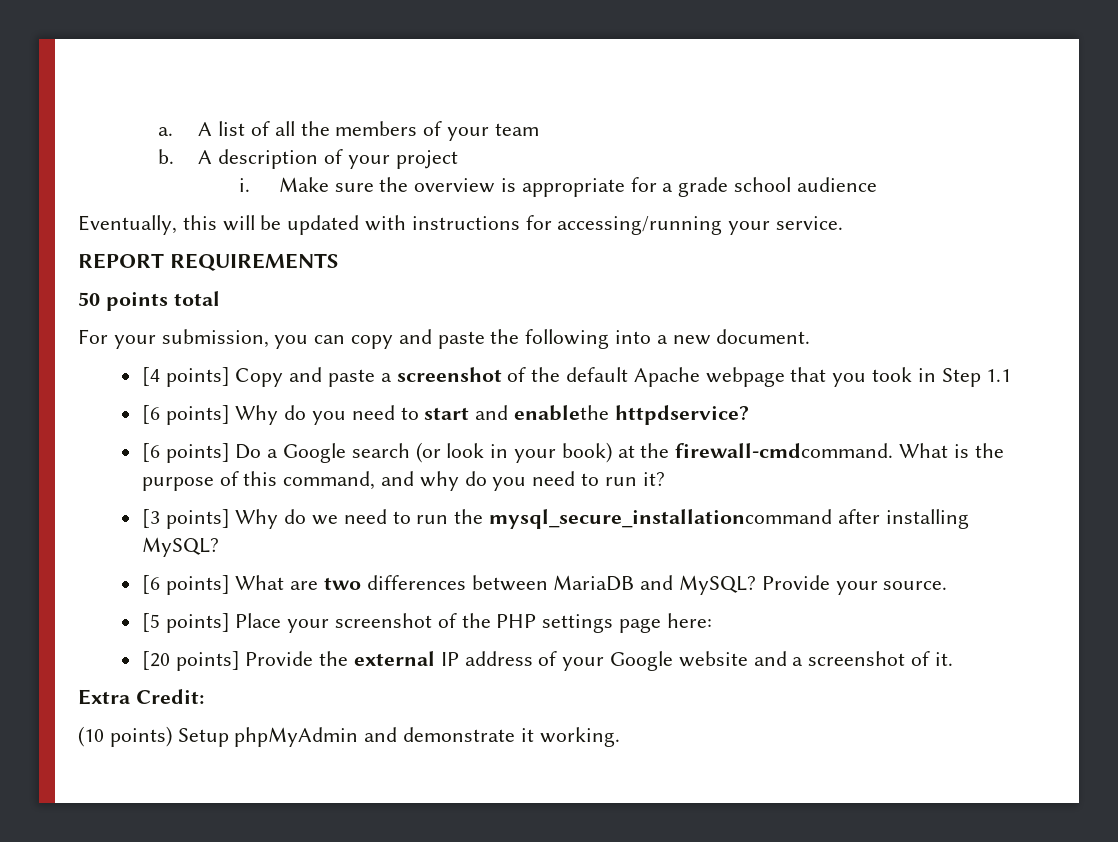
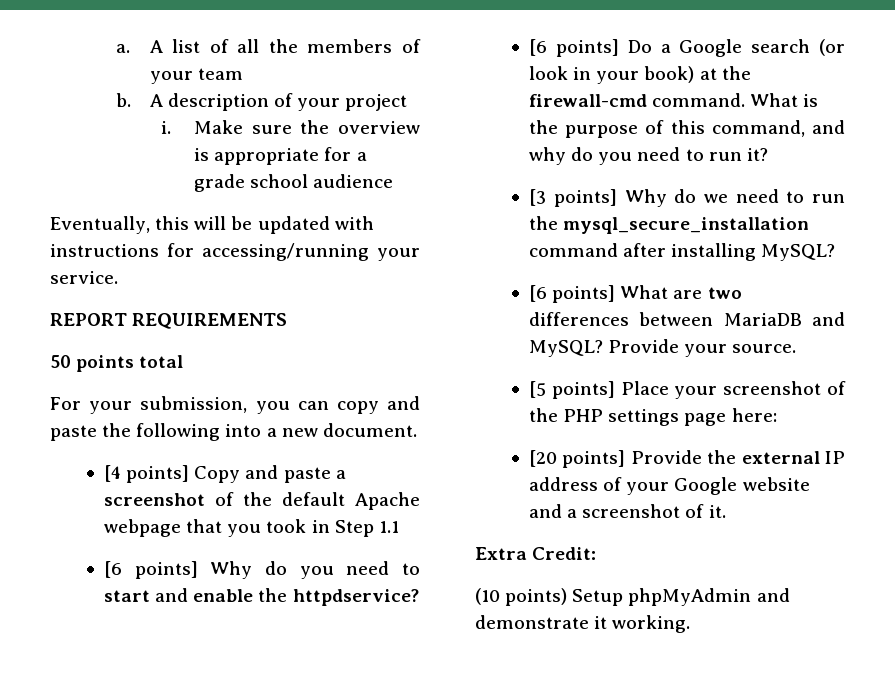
[514,405,610,421] enablethe -> [193,588,288,602] enable the
[675,443,894,458] firewall-cmdcommand. -> [529,93,746,107] firewall-cmd command.
[489,509,833,529] mysql_secure_installationcommand -> [563,217,810,234] [529,243,619,257] mysql_secure_installation command

